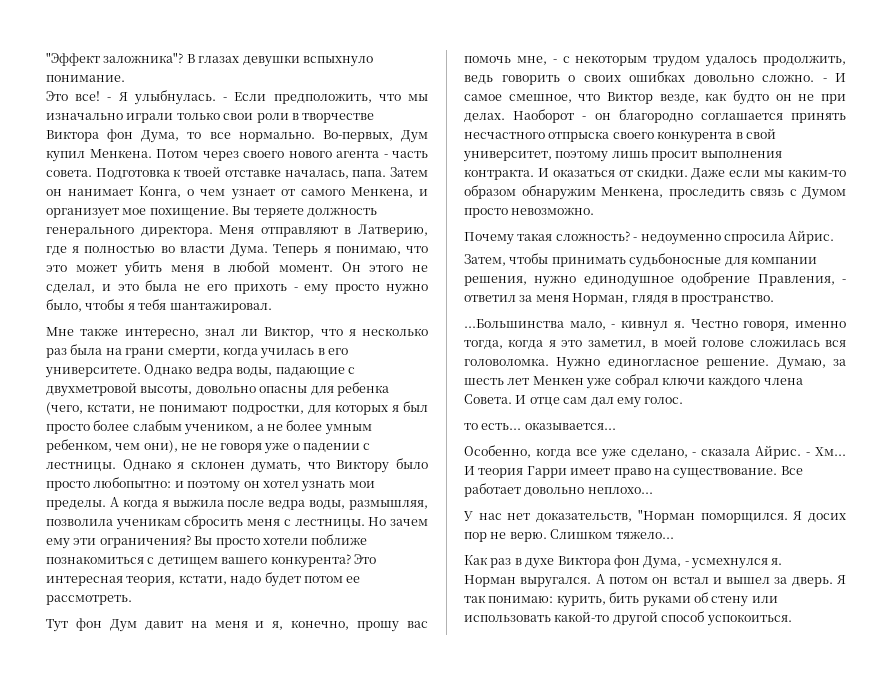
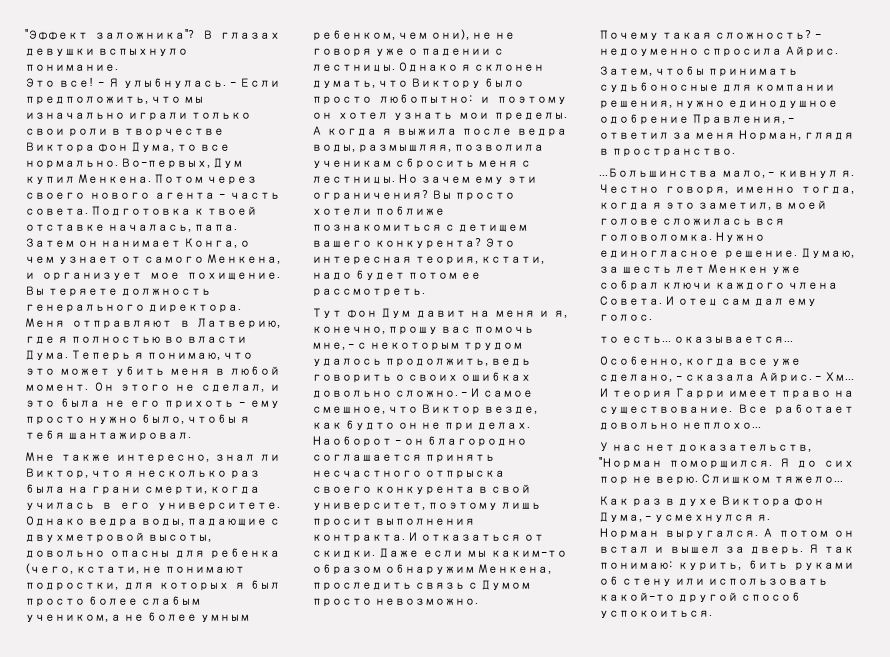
[552,169,615,177] оказаться -> [420,534,521,541] отказаться
[529,397,560,407] отце -> [677,298,718,306] отец
[808,513,846,523] досих -> [796,460,854,468] до сих

